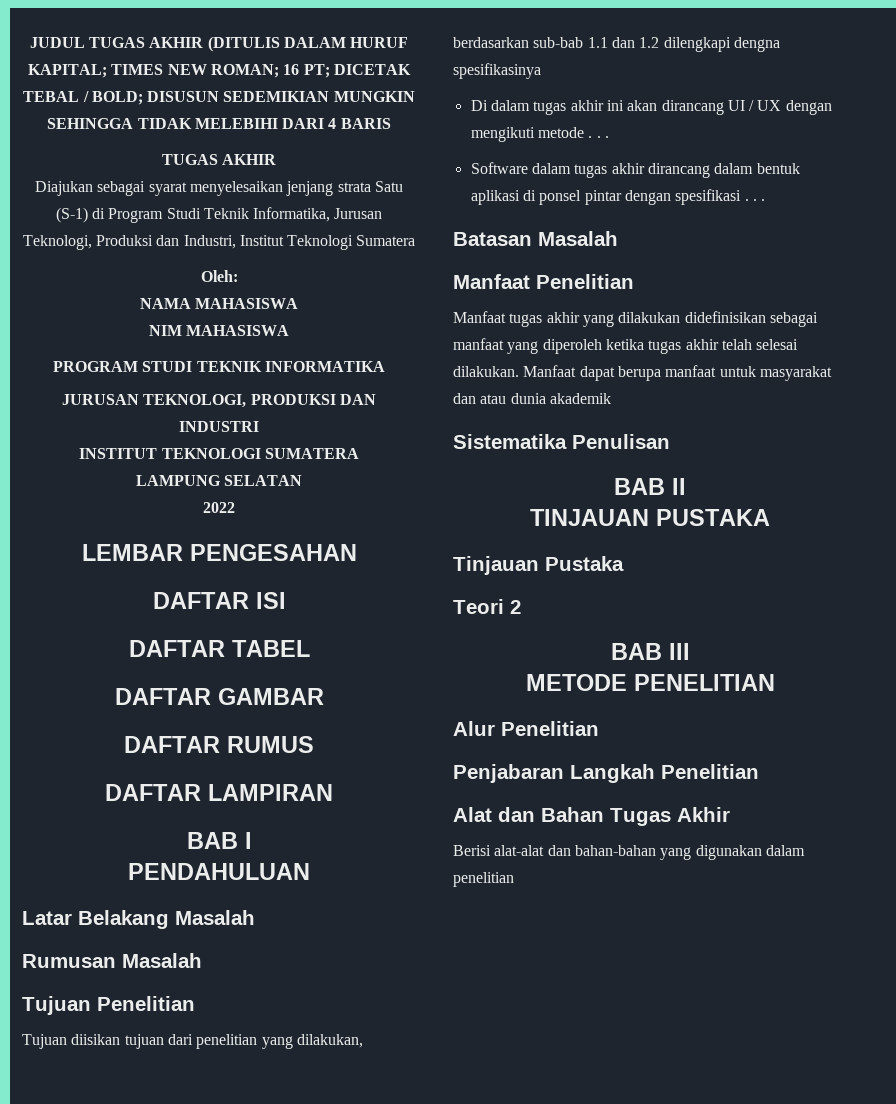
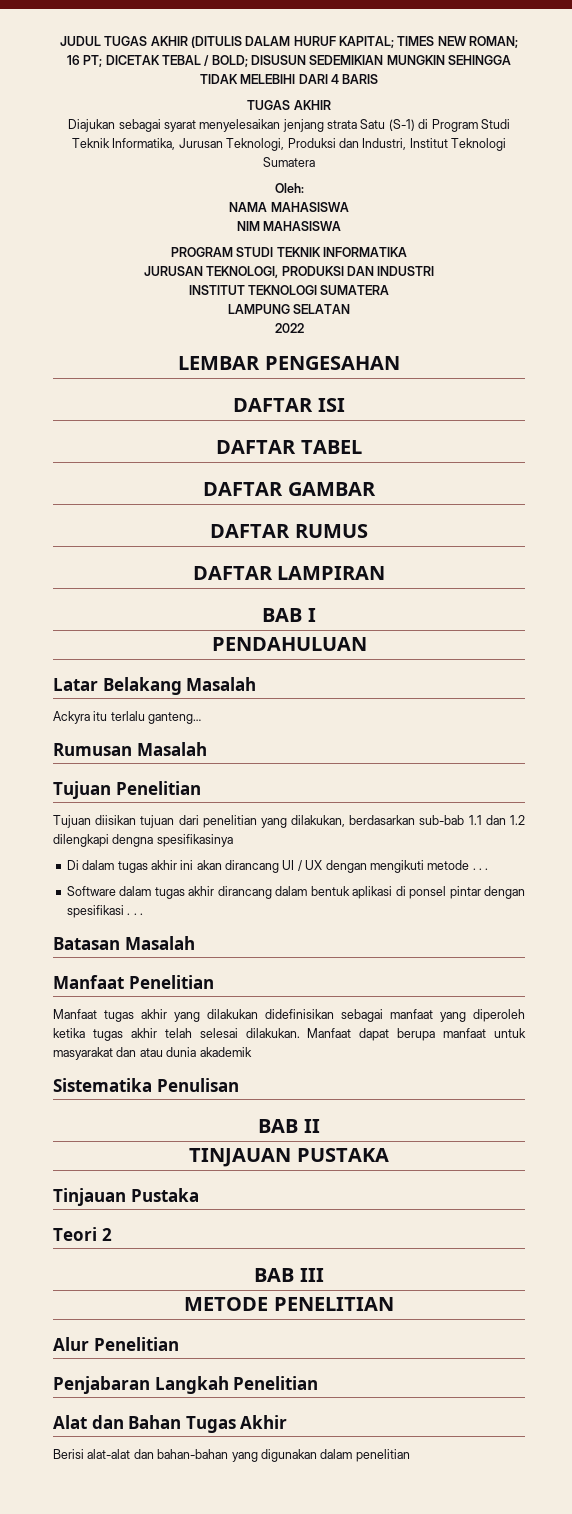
(255, 917) none -> [53,711,202,724] // Ackyra itu terlalu ganteng…

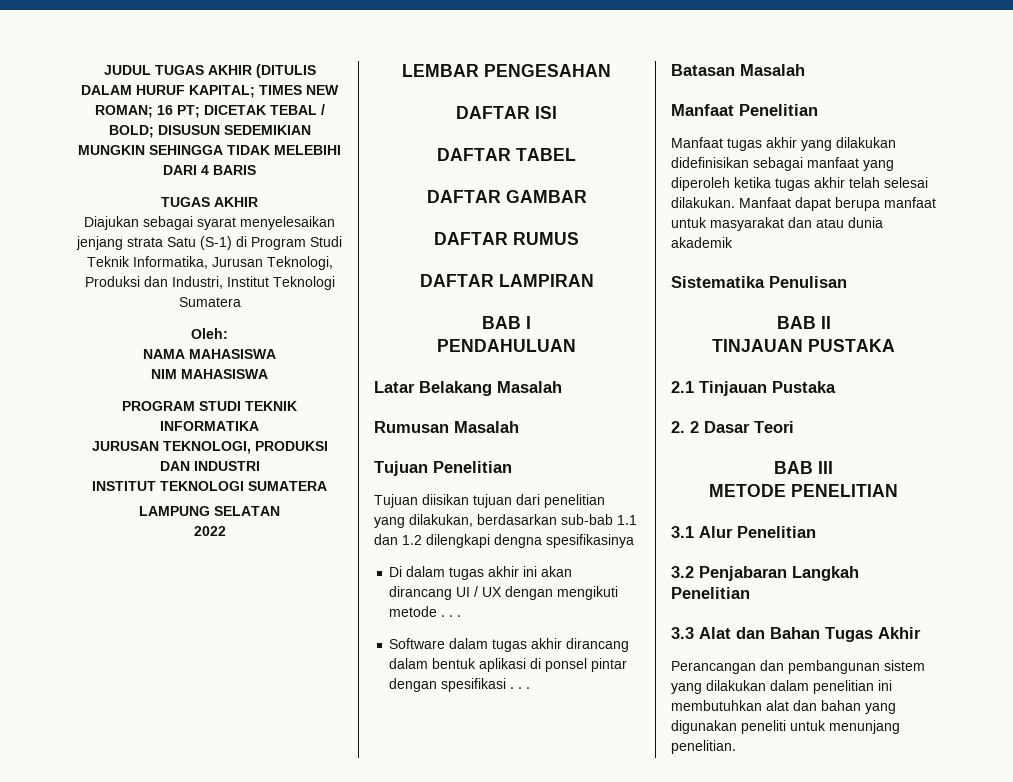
[53,711,202,724] // Ackyra itu terlalu ganteng… -> (562, 387) none
(389, 1155) none -> [671,381,694,393] 2.1
(199, 1195) none -> [671,421,750,433] 2. 2 Dasar
[101,1228,112,1241] 2 -> (794, 427) none
(394, 1304) none -> [671,526,694,538] 3.1
(179, 1344) none -> [671,566,694,578] 3.2
(319, 1383) none -> [671,627,694,639] 3.3
[53,1449,410,1462] Berisi alat-alat dan bahan-bahan yang digunakan dalam penelitian -> [671,660,925,674] [671,680,892,694] [671,700,896,714] [671,720,900,734] [671,740,736,754] Perancangan dan pembangunan sistem yang dilakukan dalam penelitian ini membutuhkan alat dan bahan yang digunakan peneliti untuk menunjang penelitian.

